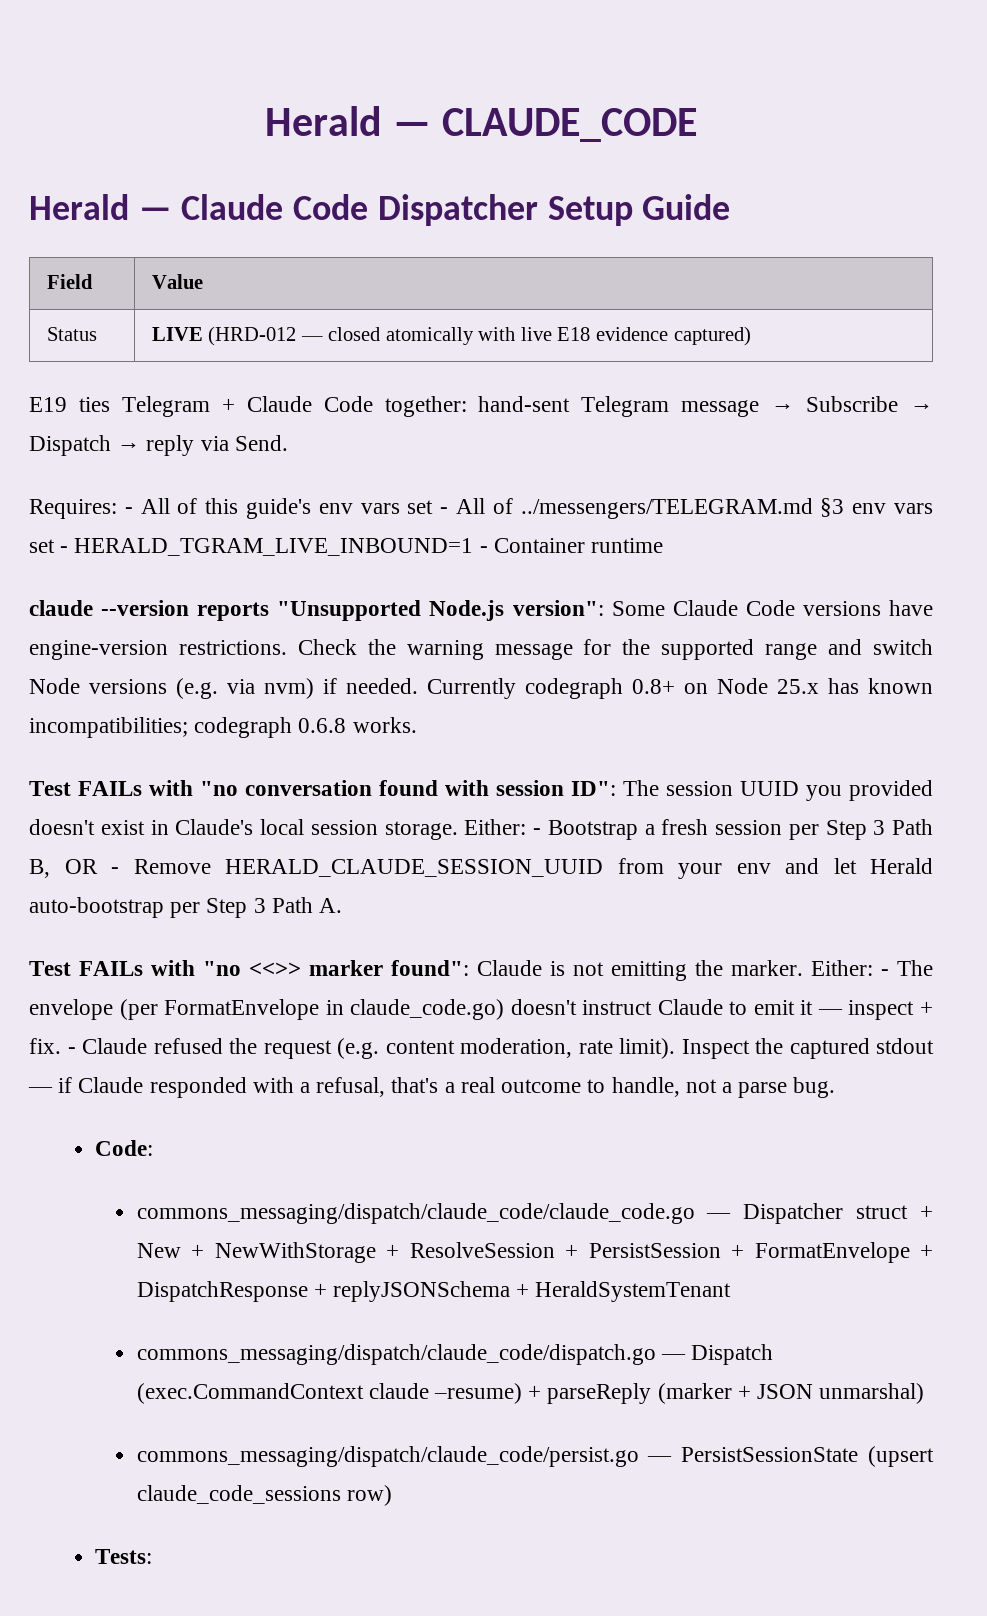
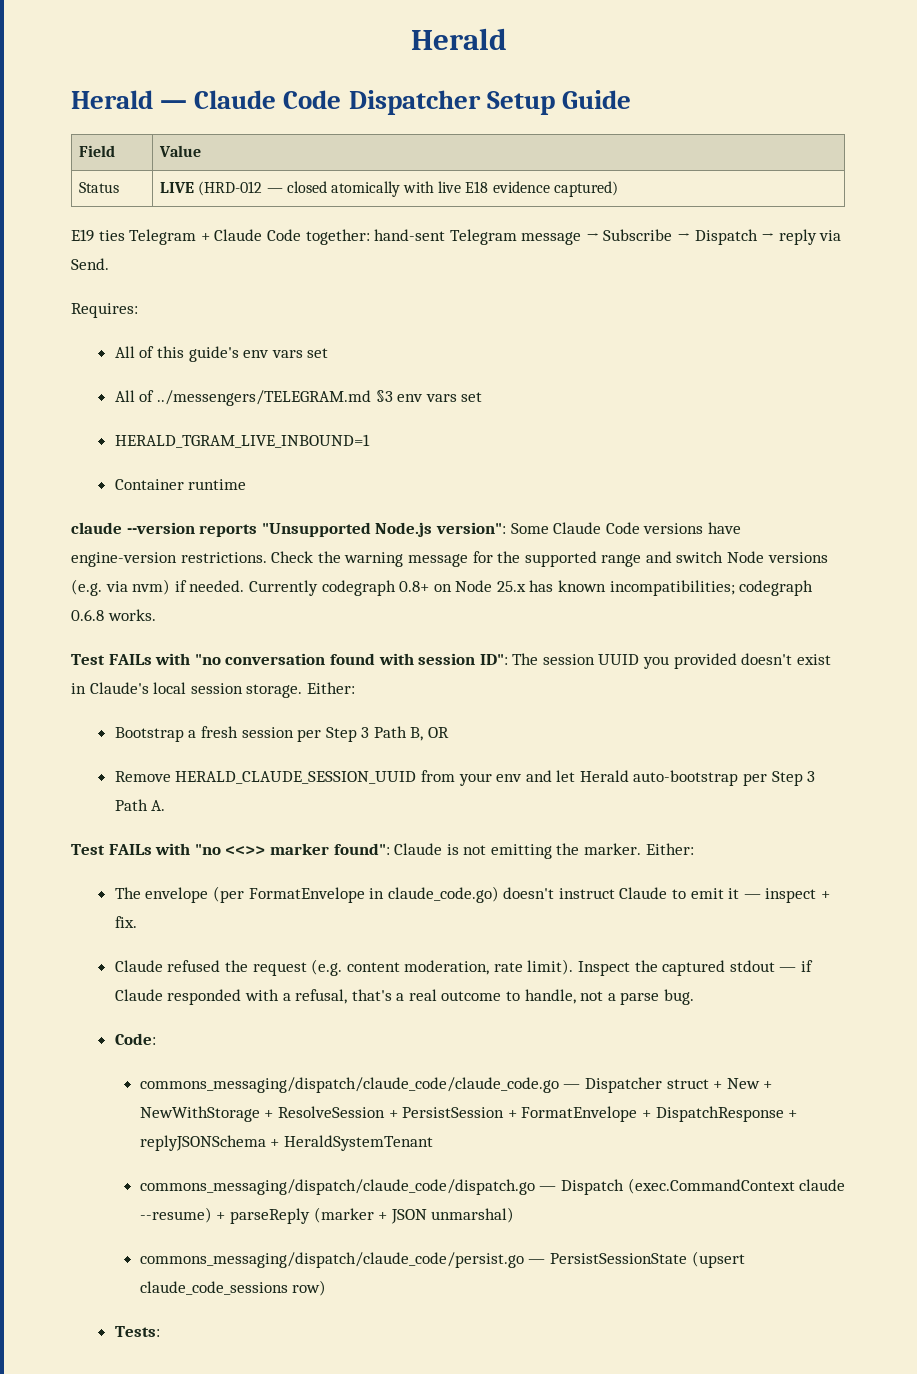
[264,106,698,142] Herald — CLAUDE_CODE -> [410,28,507,50] Herald
[124,507,133,514] - -> (138, 310) //
[440,507,449,514] - -> (329, 353) //
[60,546,69,553] - -> (483, 397) //
[479,546,488,553] - -> (370, 441) //
[533,828,541,835] - -> (355, 688) //
[111,867,119,874] - -> (450, 732) //
[881,969,889,976] - -> (694, 849) //
[67,1047,76,1054] - -> (137, 922) //
[434,1383,523,1404] –resume) -> [139,1207,212,1223] --resume)

